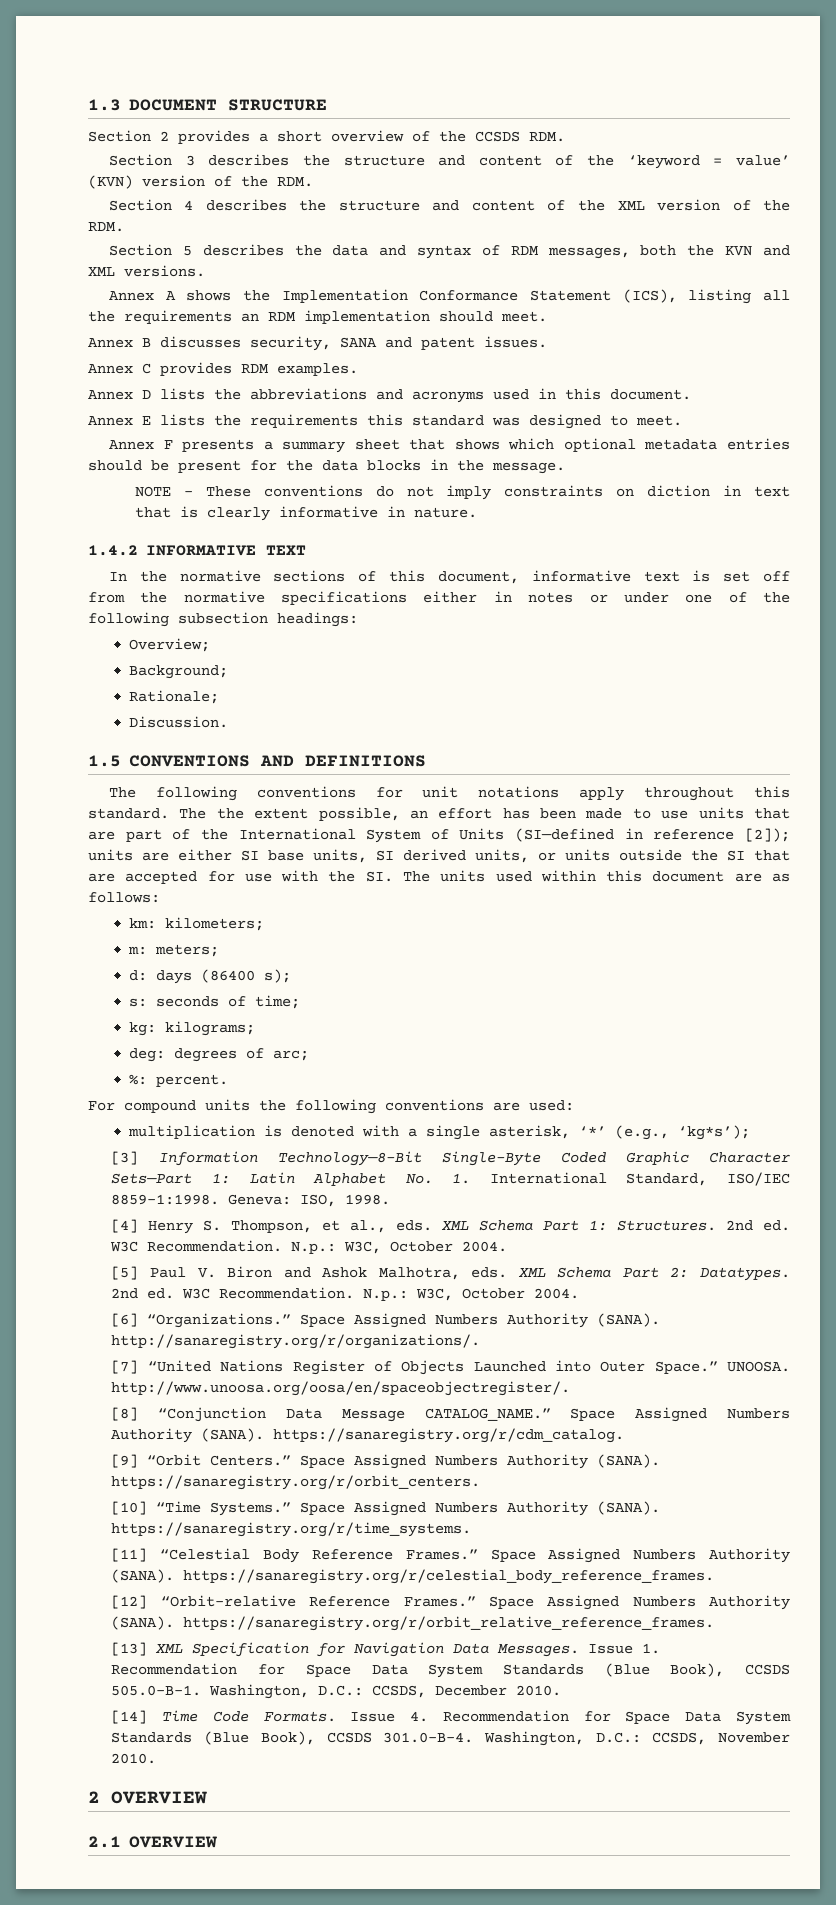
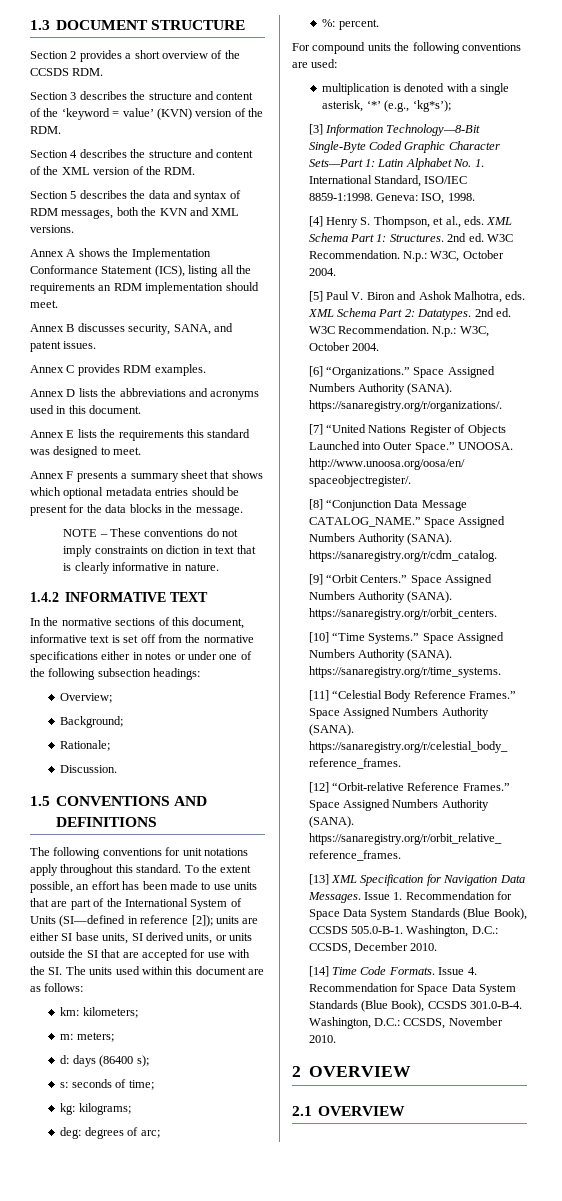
[340,337,377,348] SANA -> [173,324,211,335] SANA,
[179,808,207,819] The -> [184,865,199,873] To
[111,1334,481,1349] http://sanaregistry.org/r/organizations/. -> [308,400,502,412] https://sanaregistry.org/r/organizations/.

